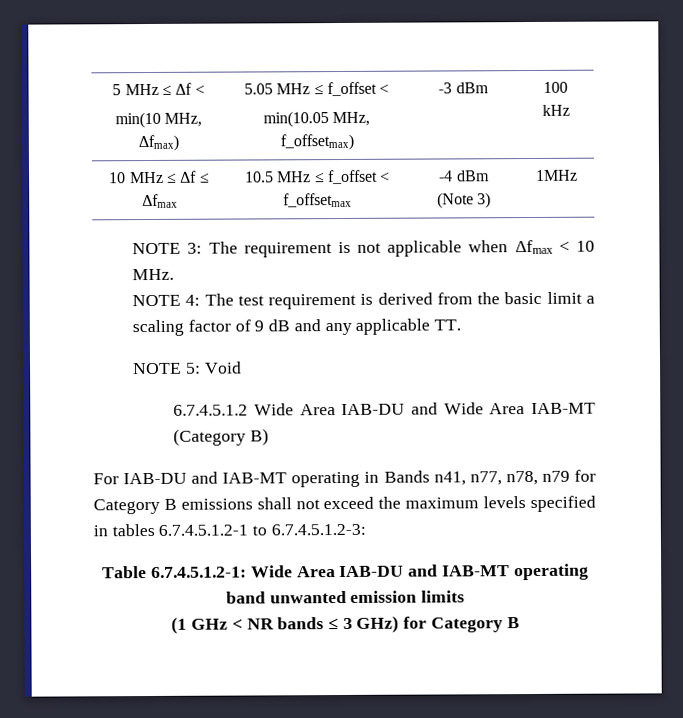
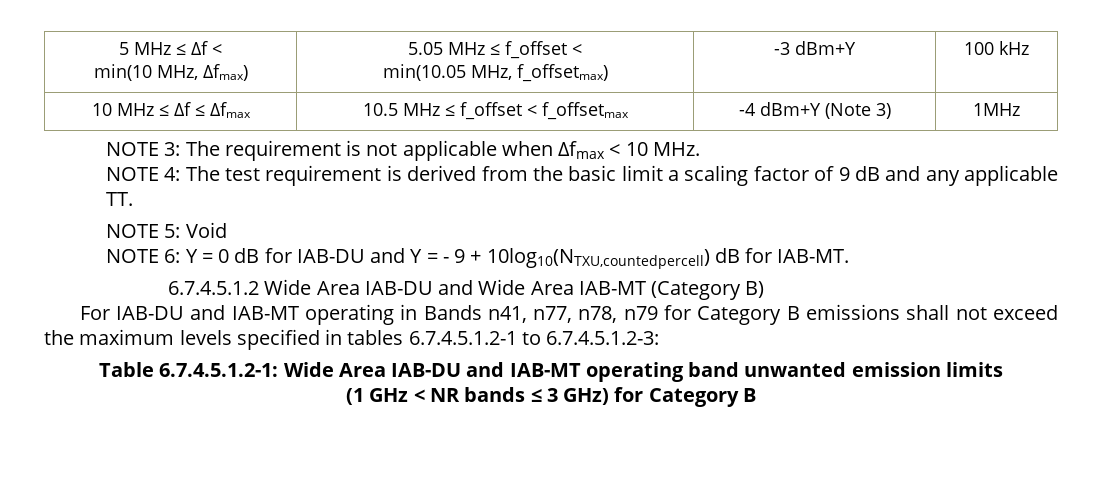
[455,82,489,94] dBm -> [795,41,856,55] dBm+Y
[456,170,490,182] dBm -> [759,102,821,116] dBm+Y
(242, 367) none -> [105,248,850,269] // NOTE 6: Y = 0 dB for IAB-DU and Y = - 9 + 10log10(NTXU,countedpercell) dB for IAB-MT.

